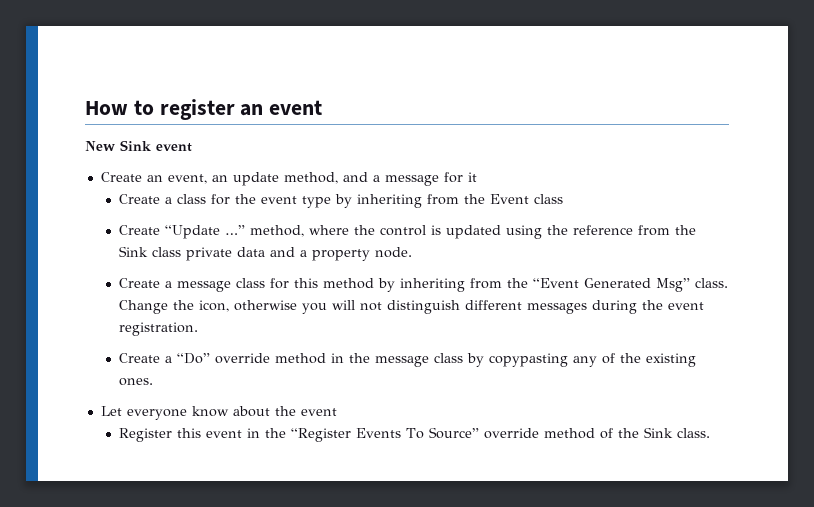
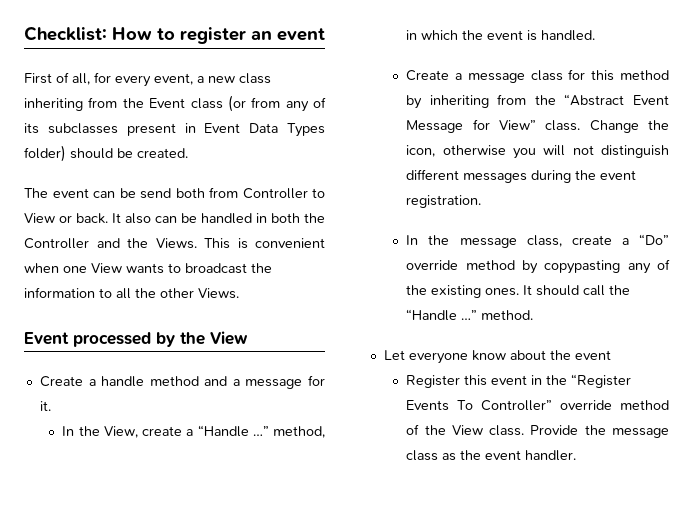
(85, 108) none -> [24,26,107,41] Checklist:
[85,140,192,152] [100,172,477,186] [119,194,353,208] New Sink event // Create an event, an update method, and a message for it // Create a class for the event type by -> [24,72,271,87] First of all, for every event, a new class
[119,225,697,239] [119,246,413,261] // Create “Update …” method, where the control is updated using the reference from the Sink class private data and a property node. -> [227,95,326,112] [24,123,325,137] [24,145,188,162] [24,187,325,199] [24,213,325,224] [24,238,325,249] [24,263,272,274] [24,287,239,299] [24,331,248,347] [39,375,325,389] [39,401,51,411] [62,425,326,438] [406,30,596,41] (or from any of its subclasses present in Event Data Types folder) should be created. // The event can be send both from Controller to View or back. It also can be handled in both the Controller and the Views. This is convenient when one View wants to broadcast the information to all the other Views. // Event processed by the View // Create a handle method and a message for it. // In the View, create a “Handle …” method, in which the event is handled.
[533,278,691,292] “Event Generated Msg” -> [564,94,669,106] [406,119,536,133] “Abstract Event Message for View”
[119,353,464,367] Create a “Do” override method in the message class -> [406,234,669,248] [406,260,515,270] In the message class, create a “Do” override method
(154, 382) none -> [523,285,631,296] [406,309,534,321] It should call the “Handle …” method.
[429,427,480,439] Source” -> [481,400,553,411] Controller”
[644,427,711,438] Sink class. -> [451,425,669,438] [406,450,577,461] View class. Provide the message class as the event handler.

